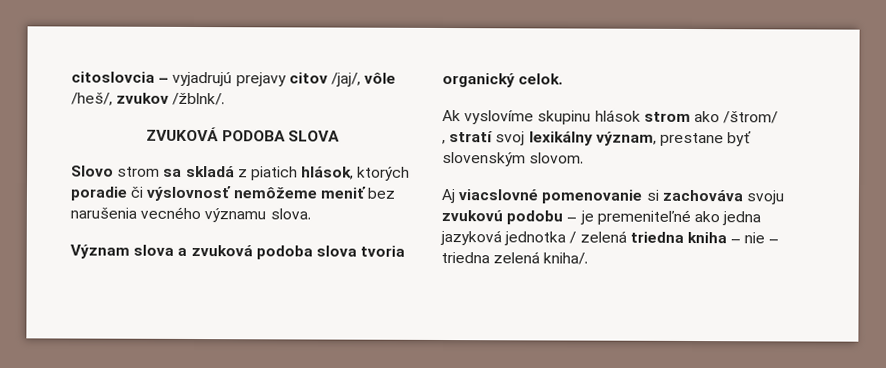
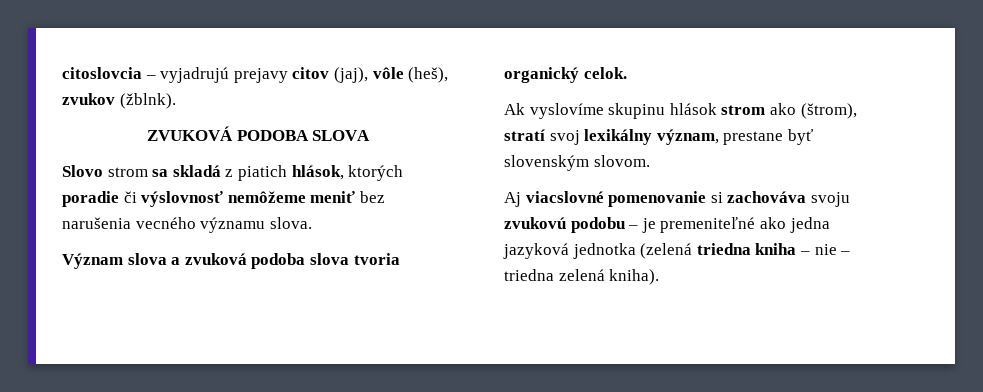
[330,72,397,87] [71,92,226,106] /jaj/, vôle /heš/, zvukov /žblnk/. -> [333,67,449,83] [62,93,176,109] (jaj), vôle (heš), zvukov (žblnk).
[723,111,779,124] [441,139,446,145] /štrom/ , -> [800,103,857,119] (štrom),
[569,230,627,244] / zelená -> [640,243,693,259] (zelená
[543,252,589,265] kniha/. -> [609,269,660,285] kniha).

